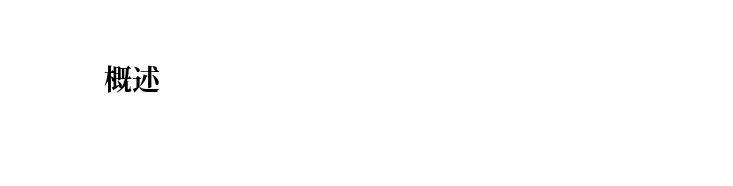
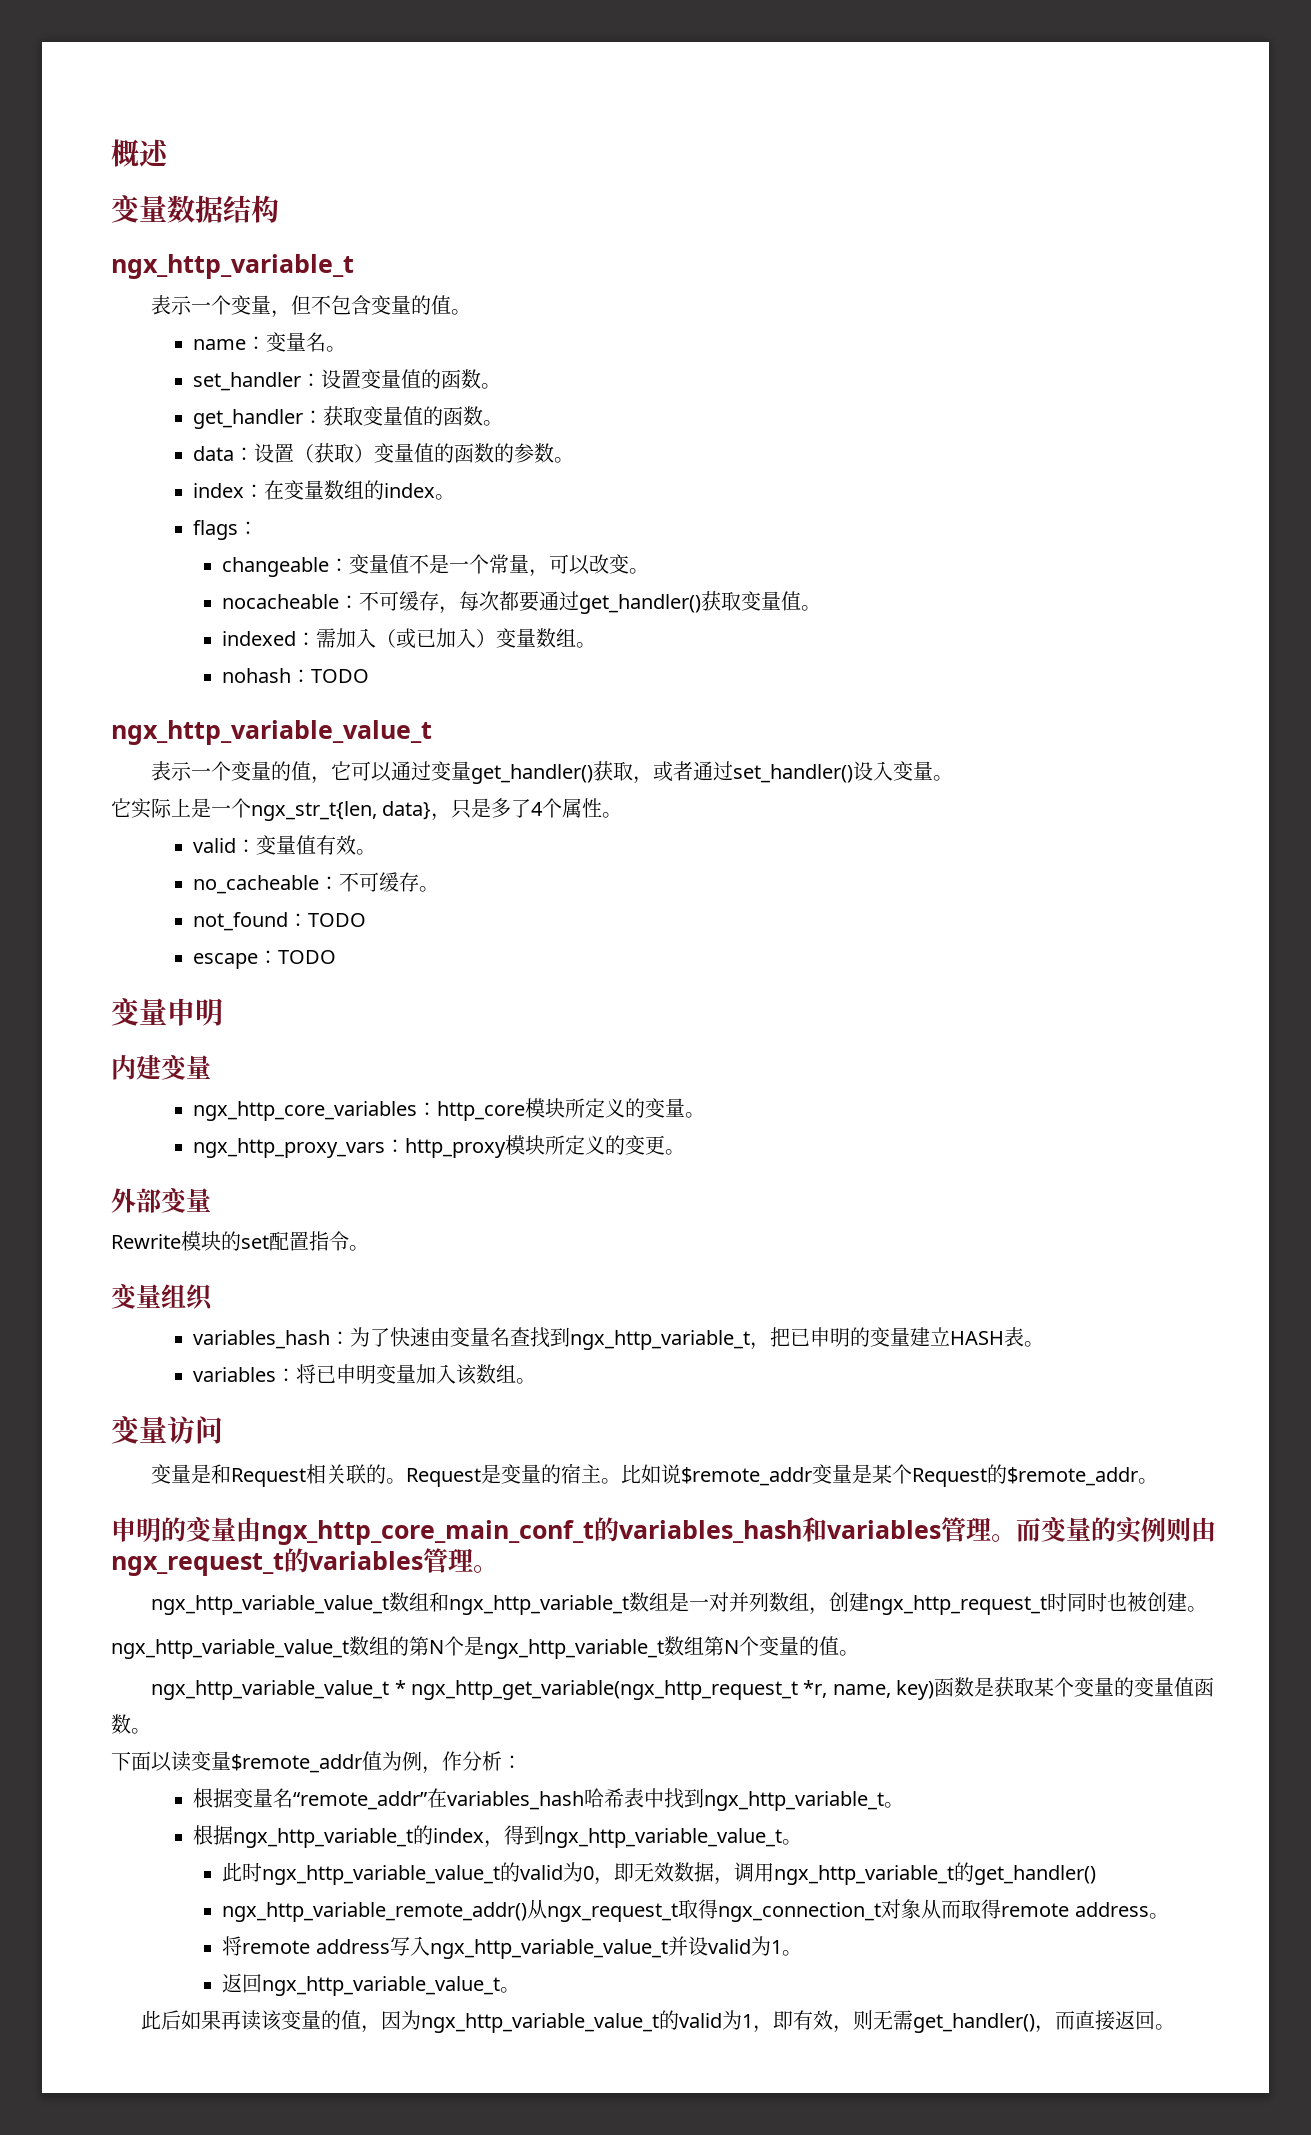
(162, 79) none -> [111,195,279,223] [111,254,354,279] [151,295,472,318] [192,332,346,352] [192,369,501,391] [192,406,503,429] [192,443,574,463] [192,480,455,500] [192,520,258,540] [222,554,650,577] [222,591,822,614] [222,628,597,649] [222,668,370,683] [111,720,432,745] [151,761,954,784] [111,798,623,821] [192,835,376,855] [192,872,439,894] [192,912,366,931] [192,950,336,969] [111,998,223,1026] [111,1054,211,1080] [192,1098,705,1121] [192,1135,685,1158] [111,1187,211,1213] [111,1231,369,1251] [111,1283,213,1311] [192,1327,1044,1350] [192,1364,536,1385] [111,1416,223,1444] [151,1463,1159,1487] [111,1516,1216,1545] [111,1548,498,1576] [151,1592,1208,1615] [111,1636,859,1659] [151,1677,1215,1700] [111,1714,151,1734] [111,1751,522,1774] [192,1788,904,1811] [192,1825,802,1848] [222,1862,1097,1885] [222,1899,1169,1922] [222,1936,802,1959] [222,1973,521,1996] [140,2010,1175,2033] // 变量数据结构 // ngx_http_variable_t // 表示一个变量，但不包含变量的值。 // name：变量名。 // set_handler：设置变量值的函数。 // get_handler：获取变量值的函数。 // data：设置（获取）变量值的函数的参数。 // index：在变量数组的index。 // flags： // changeable：变量值不是一个常量，可以改变。 // nocacheable：不可缓存，每次都要通过get_handler()获取变量值。 // indexed：需加入（或已加入）变量数组。 // nohash：TODO // ngx_http_variable_value_t // 表示一个变量的值，它可以通过变量get_handler()获取，或者通过set_handler()设入变量。 // 它实际上是一个ngx_str_t{len, data}，只是多了4个属性。 // valid：变量值有效。 // no_cacheable：不可缓存。 // not_found：TODO // escape：TODO // 变量申明 // 内建变量 // ngx_http_core_variables：http_core模块所定义的变量。 // ngx_http_proxy_vars：http_proxy模块所定义的变更。 // 外部变量 // Rewrite模块的set配置指令。 // 变量组织 // variables_hash：为了快速由变量名查找到ngx_http_variable_t，把已申明的变量建立HASH表。 // variables：将已申明变量加入该数组。 // 变量访问 // 变量是和Request相关联的。Request是变量的宿主。比如说$remote_addr变量是某个Request的$remote_addr。 // 申明的变量由ngx_http_core_main_conf_t的variables_hash和variables管理。而变量的实例则由ngx_request_t的variables管理。 // ngx_http_variable_value_t数组和ngx_http_variable_t数组是一对并列数组，创建ngx_http_request_t时同时也被创建。 // ngx_http_variable_value_t数组的第N个是ngx_http_variable_t数组第N个变量的值。 // ngx_http_variable_value_t * ngx_http_get_variable(ngx_http_request_t *r, name, key)函数是获取某个变量的变量值函数。 // 下面以读变量$remote_addr值为例，作分析： // 根据变量名“remote_addr”在variables_hash哈希表中找到ngx_http_variable_t。 // 根据ngx_http_variable_t的index，得到ngx_http_variable_value_t。 // 此时ngx_http_variable_value_t的valid为0，即无效数据，调用ngx_http_variable_t的get_handler() // ngx_http_variable_remote_addr()从ngx_request_t取得ngx_connection_t对象从而取得remote address。 // 将remote address写入ngx_http_variable_value_t并设valid为1。 // 返回ngx_http_variable_value_t。 // 此后如果再读该变量的值，因为ngx_http_variable_value_t的valid为1，即有效，则无需get_handler()，而直接返回。

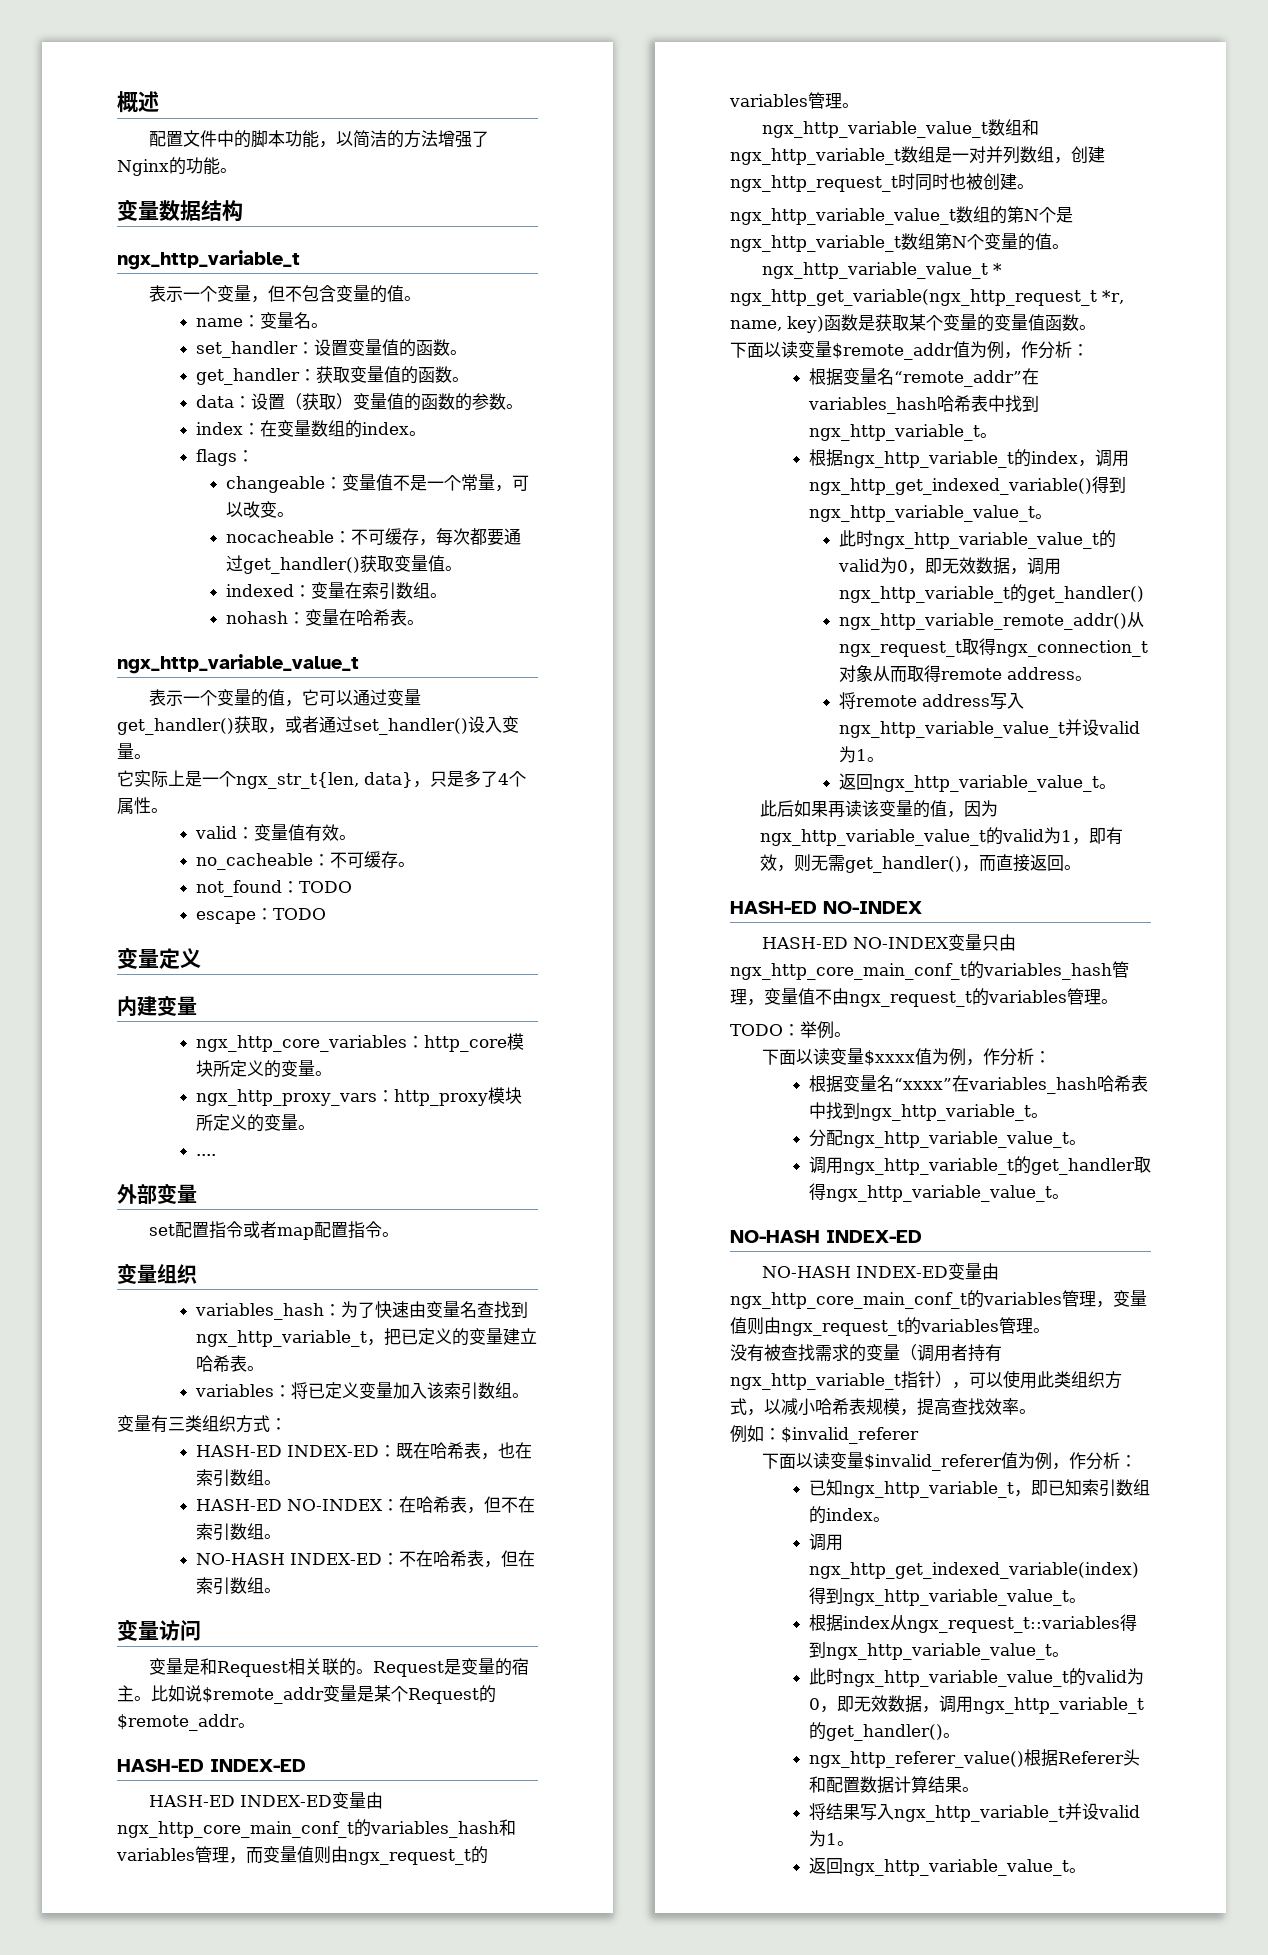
(169, 153) none -> [149,130,490,148] [117,157,237,176] // 配置文件中的脚本功能，以简洁的方法增强了Nginx的功能。
[316,628,537,649] 需加入（或已加入）变量 -> [311,582,397,600] 变量在索引
[311,669,370,683] TODO -> [305,609,425,626] 变量在哈希表。
[167,998,223,1026] 申明 -> [159,948,201,969] 定义
[644,1135,685,1155] 更。 -> [280,1114,315,1130] [195,1154,216,1156] 量。 // ....
[111,1231,241,1251] Rewrite模块的 -> (197, 1193) none
(349, 1241) none -> [243,1221,383,1240] 或者map配置指令
[809,1327,850,1347] 申明 -> [417,1328,452,1345] 定义
[949,1331,1004,1345] HASH -> [195,1355,230,1372] 哈希
[335,1364,376,1384] 申明 -> [324,1382,359,1399] 定义
(477, 1374) none -> [443,1382,529,1400] [117,1415,287,1433] [195,1442,532,1460] [195,1469,281,1487] [195,1496,535,1514] [195,1523,281,1541] [195,1550,535,1568] [195,1577,230,1595] 索引数组。 // 变量有三类组织方式： // HASH-ED INDEX-ED：既在哈希表，也在索引数组。 // HASH-ED NO-INDEX：在哈希表，但不在索引数组。 // NO-HASH INDEX-ED：不在哈希表，但在索引
[111,1517,186,1542] 申明的 -> [117,1759,306,1772] [149,1795,333,1807] HASH-ED INDEX-ED // HASH-ED INDEX-ED
[991,1516,1166,1543] 。而变量的实例 -> [229,1846,314,1864] ，而变量值
(504, 1844) none -> [1094,449,1129,467] [808,478,1092,495] 调用ngx_http_get_indexed_variable()
(1175, 2027) none -> [730,901,922,914] [762,934,1017,951] [730,961,1129,980] [730,988,1118,1007] [730,1021,851,1039] [762,1048,1052,1066] [808,1075,1148,1094] [808,1102,1048,1121] [808,1129,1086,1148] [808,1156,1151,1175] [808,1183,1069,1202] [730,1230,922,1243] [762,1263,1000,1280] [730,1290,1147,1309] [730,1317,1050,1336] [730,1344,1002,1362] [730,1370,1122,1390] [730,1398,1036,1416] [730,1425,919,1444] [762,1452,1138,1471] [808,1479,1150,1498] [808,1506,890,1524] [808,1533,843,1551] [808,1562,1139,1579] [808,1587,1086,1606] [808,1614,1137,1633] [808,1641,1069,1660] [808,1668,1144,1687] [808,1695,1144,1714] [808,1722,960,1741] [808,1749,1140,1768] [808,1776,979,1794] [808,1803,1140,1822] [808,1830,854,1847] [808,1857,1086,1876] // HASH-ED NO-INDEX // HASH-ED NO-INDEX变量只由ngx_http_core_main_conf_t的variables_hash管理，变量值不由ngx_request_t的variables管理。 // TODO：举例。 // 下面以读变量$xxxx值为例，作分析： // 根据变量名“xxxx”在variables_hash哈希表中找到ngx_http_variable_t。 // 分配ngx_http_variable_value_t。 // 调用ngx_http_variable_t的get_handler取得ngx_http_variable_value_t。 // NO-HASH INDEX-ED // NO-HASH INDEX-ED变量由ngx_http_core_main_conf_t的variables管理，变量值则由ngx_request_t的variables管理。 // 没有被查找需求的变量（调用者持有ngx_http_variable_t指针），可以使用此类组织方式，以减小哈希表规模，提高查找效率。 // 例如：$invalid_referer // 下面以读变量$invalid_referer值为例，作分析： // 已知ngx_http_variable_t，即已知索引数组的index。 // 调用ngx_http_get_indexed_variable(index)得到ngx_http_variable_value_t。 // 根据index从ngx_request_t::variables得到ngx_http_variable_value_t。 // 此时ngx_http_variable_value_t的valid为0，即无效数据，调用ngx_http_variable_t的get_handler()。 // ngx_http_referer_value()根据Referer头和配置数据计算结果。 // 将结果写入ngx_http_variable_t并设valid为1。 // 返回ngx_http_variable_value_t。

